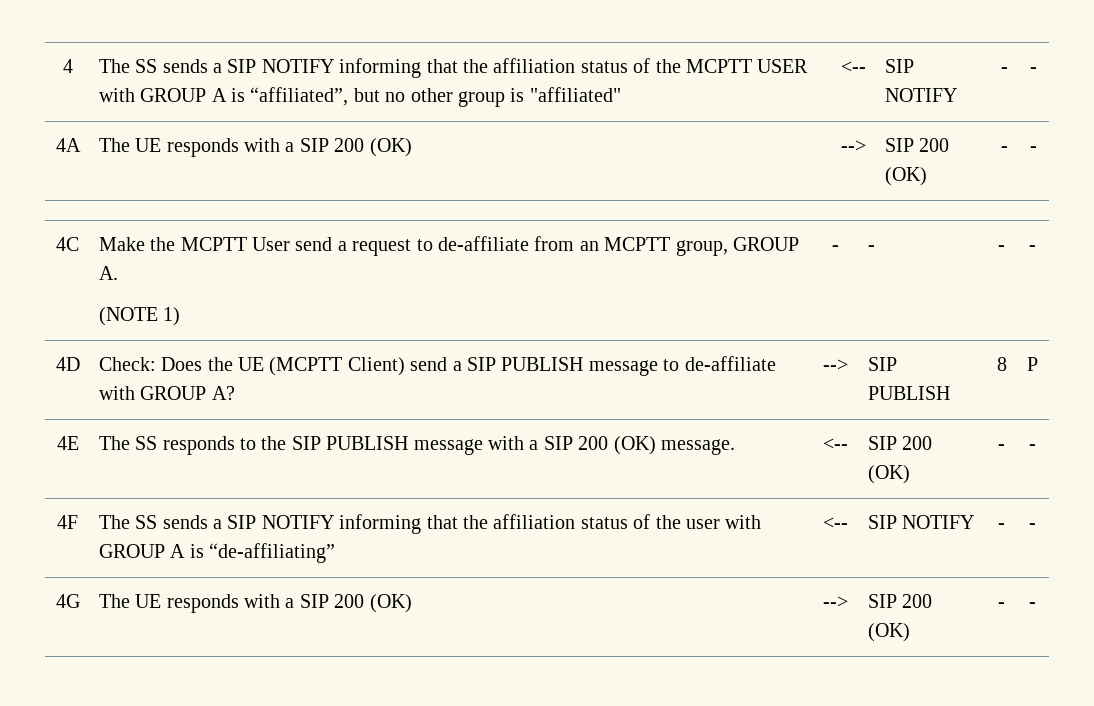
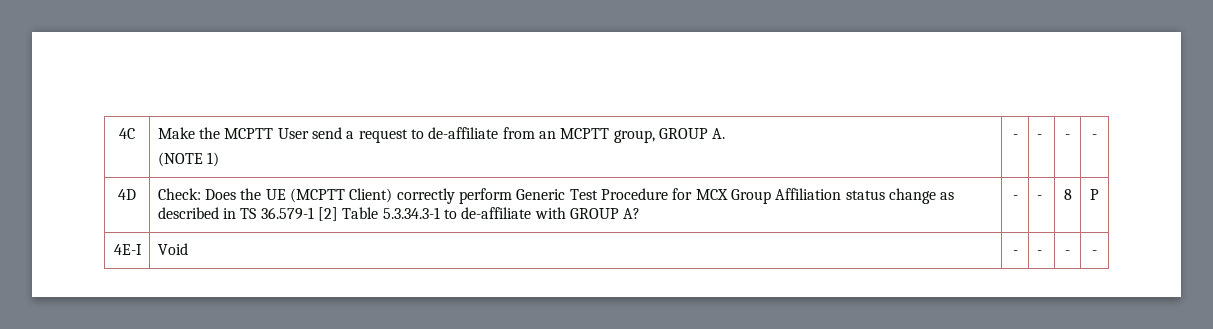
[62,59,73,73] [98,58,809,78] [98,87,621,107] [840,61,866,73] [884,59,914,73] [884,88,957,102] [1000,67,1008,73] [1030,67,1037,73] [55,138,81,152] [98,138,412,157] [840,140,866,152] [884,138,950,152] [884,167,927,186] [1000,146,1008,152] [1030,146,1037,152] 4 | The SS sends a SIP NOTIFY informing that the affiliation status of the MCPTT USER with GROUP A is “affiliated”, but no other group is "affiliated" | <-- | SIP NOTIFY | - | - // 4A | The UE responds with a SIP 200 (OK) | --> | SIP 200 (OK) | - | - // -> (119, 133) none
[410,357,658,376] send a SIP PUBLISH message -> [396,188,955,204] [157,207,440,221] correctly perform Generic Test Procedure for MCX Group Affiliation status change as described in TS 36.579-1 [2] Table 5.3.34.3-1
[823,359,848,371] [867,357,897,371] [867,386,950,400] --> | SIP PUBLISH -> [1012,195,1018,200] [1036,195,1042,200] - | -
[56,436,79,450] [98,436,735,455] [823,438,848,450] [867,436,933,450] [867,465,910,484] [998,444,1005,450] [1029,444,1036,450] [57,515,78,529] [98,514,762,534] [98,543,335,563] [823,517,848,529] [867,515,975,529] [998,523,1005,529] [1029,523,1036,529] [55,594,80,608] [98,594,412,613] [823,596,848,608] [867,594,933,608] [867,623,910,642] 4E | The SS responds to the SIP PUBLISH message with a SIP 200 (OK) message. | <-- | SIP 200 (OK) | - | - // 4F | The SS sends a SIP NOTIFY informing that the affiliation status of the user with GROUP A is “de-affiliating” | <-- | SIP NOTIFY | - | - // 4G | The UE responds with a SIP 200 (OK) | --> | SIP 200 (OK) -> [113,244,142,255] [157,243,188,255] [1012,250,1018,255] [1036,250,1042,255] 4E-I | Void | - | -

